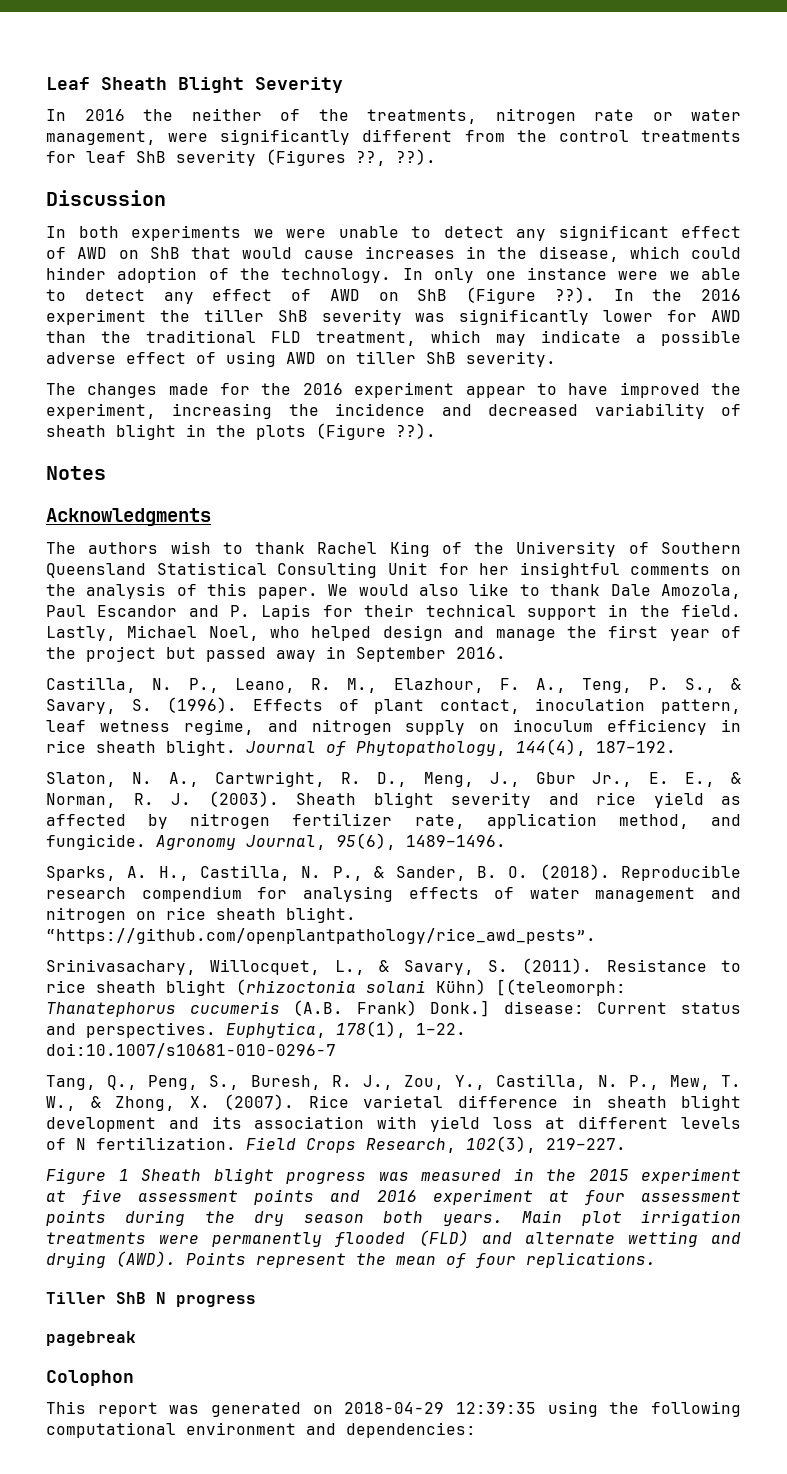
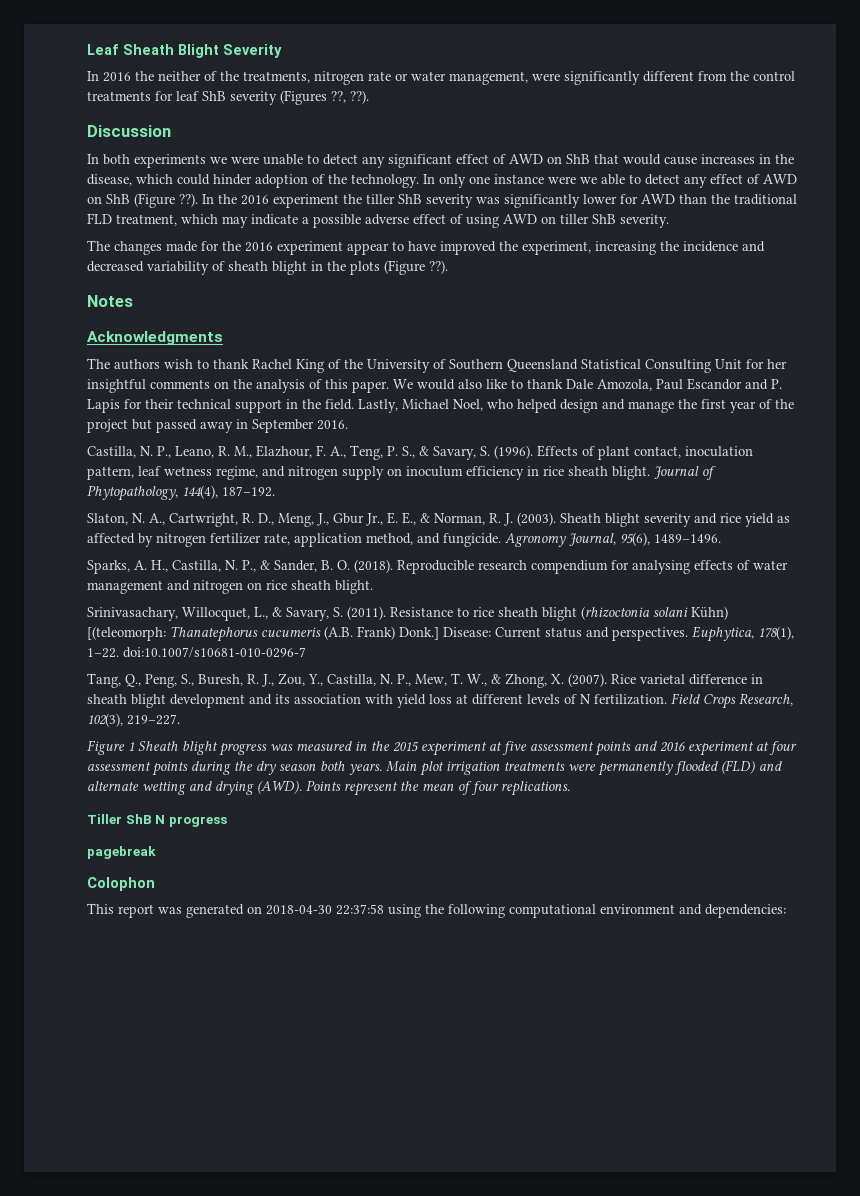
[46,928,596,944] “https://github.com/openplantpathology/rice_awd_pests”. -> (373, 587) none
[503,1001,584,1014] disease: -> [443,627,491,637] Disease:
[344,1402,536,1414] 2018-04-29 12:39:35 -> [266,904,384,915] 2018-04-30 22:37:58

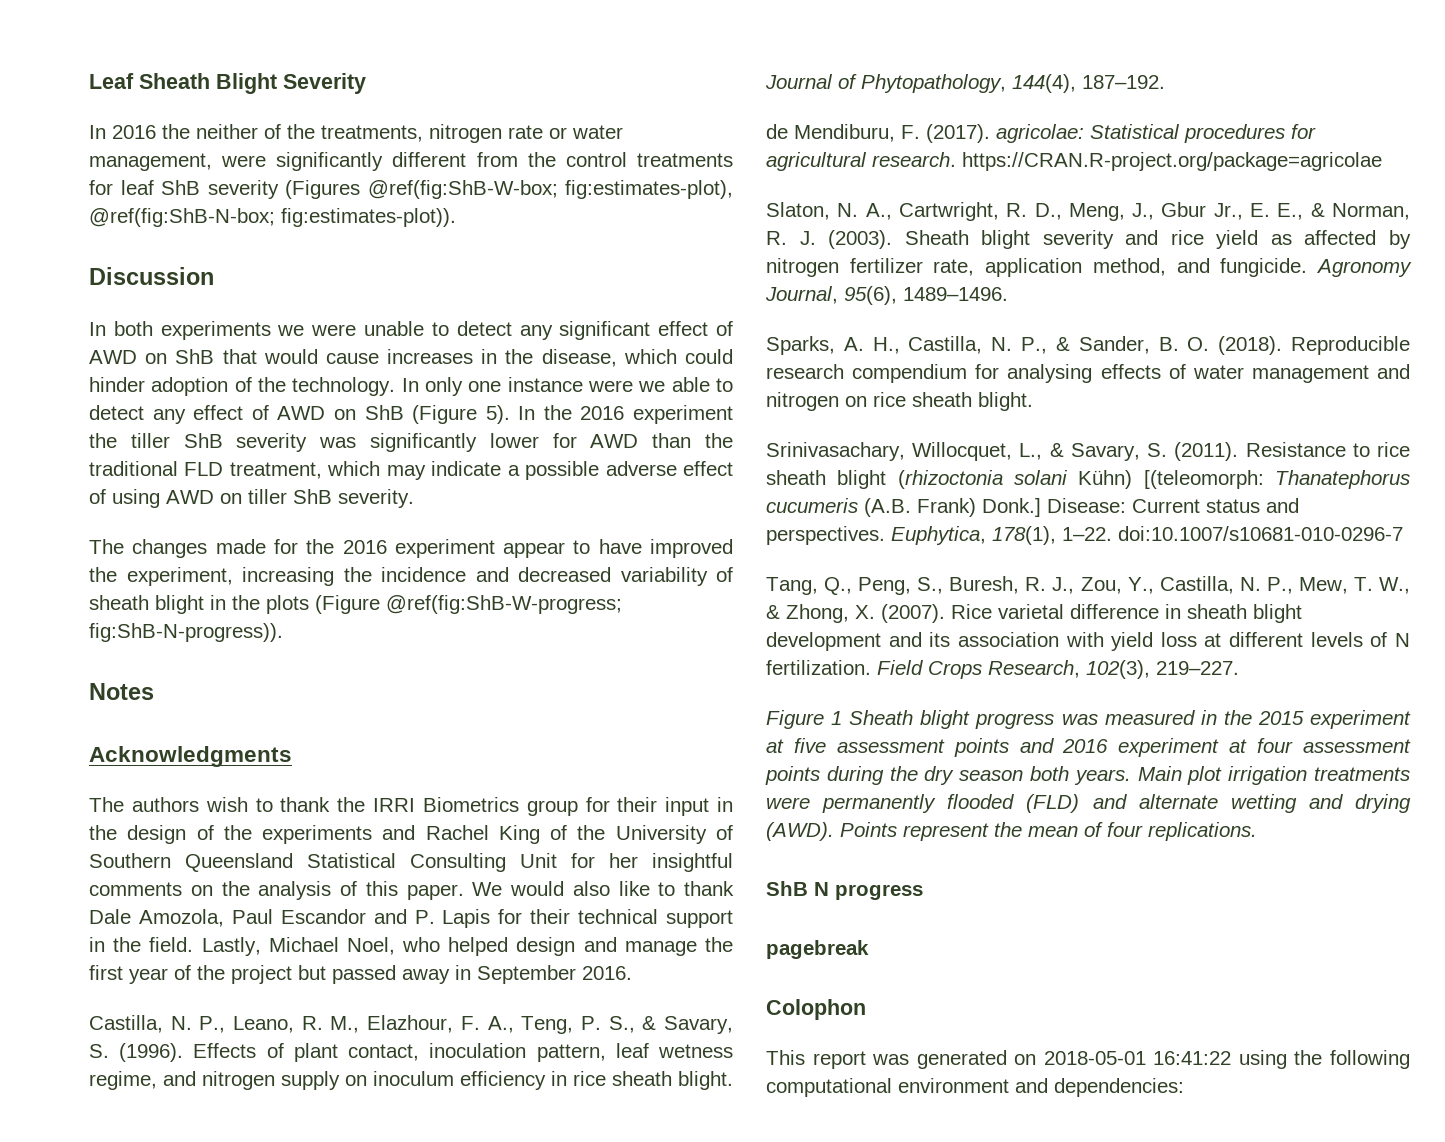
[331,90,369,104] ??, ??). -> [367,180,733,199] [89,208,456,227] @ref(fig:ShB-W-box; fig:estimates-plot), @ref(fig:ShB-N-box; fig:estimates-plot)).
[179,193,198,207] ??). -> [485,405,510,424] 5).
[429,260,448,274] ??). -> [386,595,622,614] [89,623,283,642] @ref(fig:ShB-W-progress; fig:ShB-N-progress)).
(249, 364) none -> [337,797,734,816] [89,825,416,844] the IRRI Biometrics group for their input in the design of the experiments and
(275, 491) none -> [766,124,1316,143] [766,152,1382,171] // de Mendiburu, F. (2017). agricolae: Statistical procedures for agricultural research. https://CRAN.R-project.org/package=agricolae
[87,814,122,824] Tiller -> (1257, 831) none
[266,904,384,915] 2018-04-30 22:37:58 -> [1043,1051,1232,1065] 2018-05-01 16:41:22

